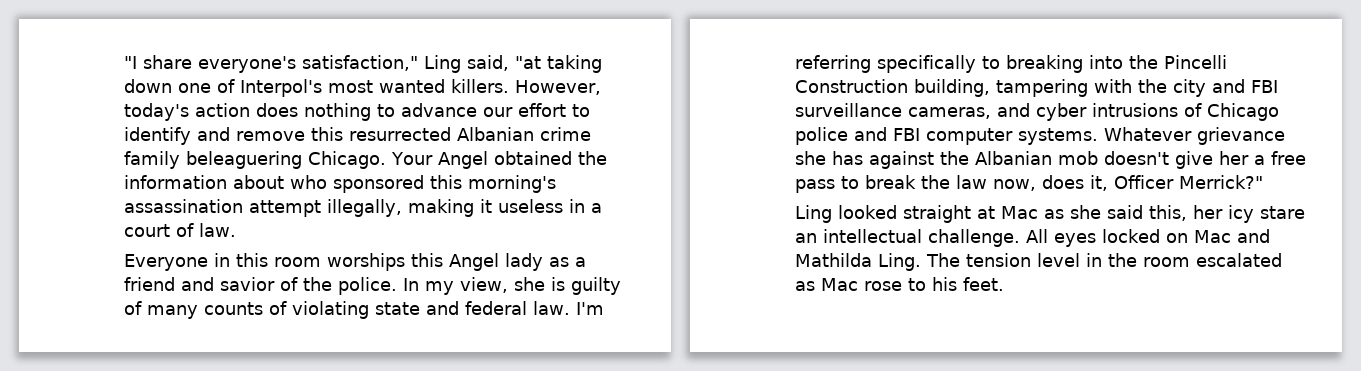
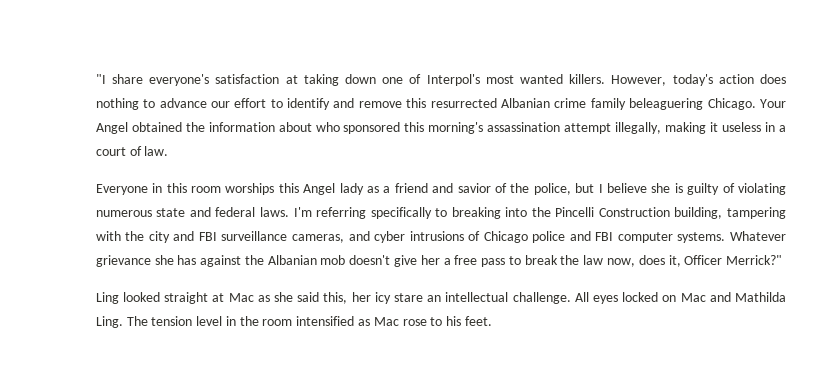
[302,55,542,73] satisfaction," Ling said, "at -> [215,74,298,84] satisfaction at
[338,277,622,295] [124,301,370,319] police. In my view, she is guilty of many counts of violating -> [533,183,786,195] [95,210,152,217] police, but I believe she is guilty of violating numerous
[533,301,571,315] law. -> [259,207,289,217] laws.
[1196,253,1283,267] escalated -> [296,316,355,326] intensified

